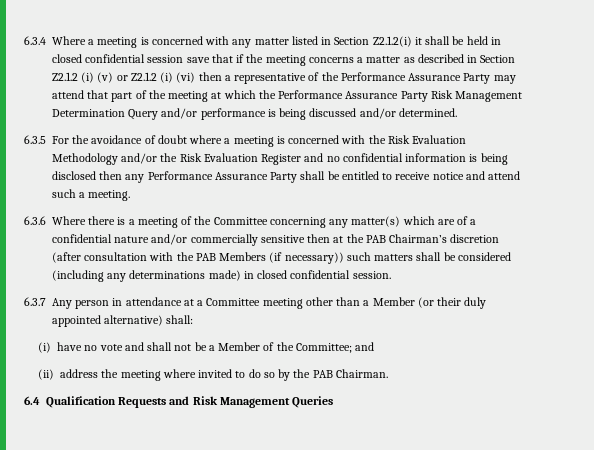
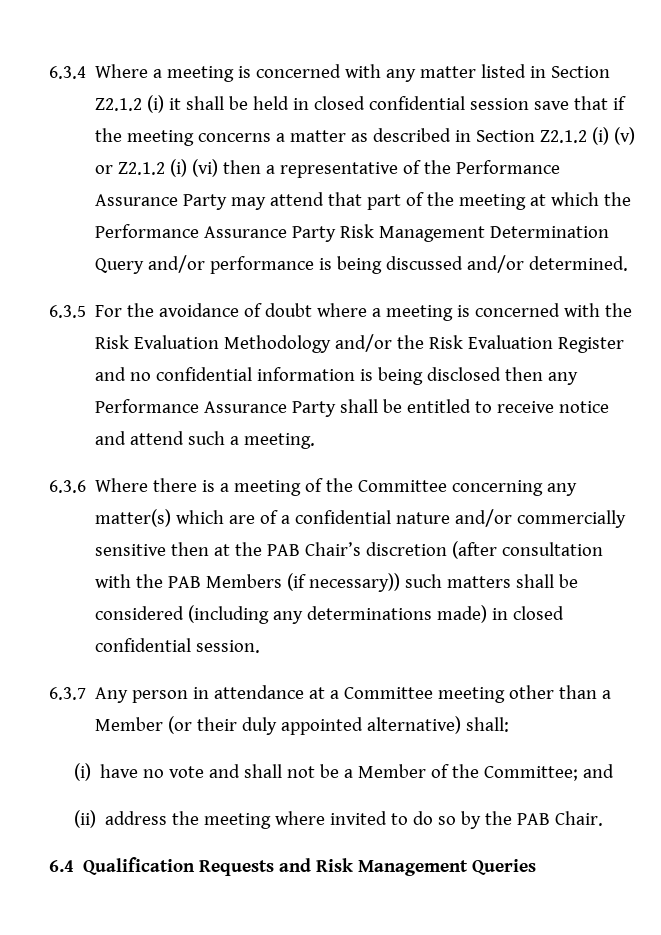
[372,36,412,47] Z2.1.2(i) -> [95,95,165,113] Z2.1.2 (i)
[389,234,448,243] Chairman’s -> [305,542,362,556] Chair’s
[335,369,388,378] Chairman. -> [555,811,604,826] Chair.

